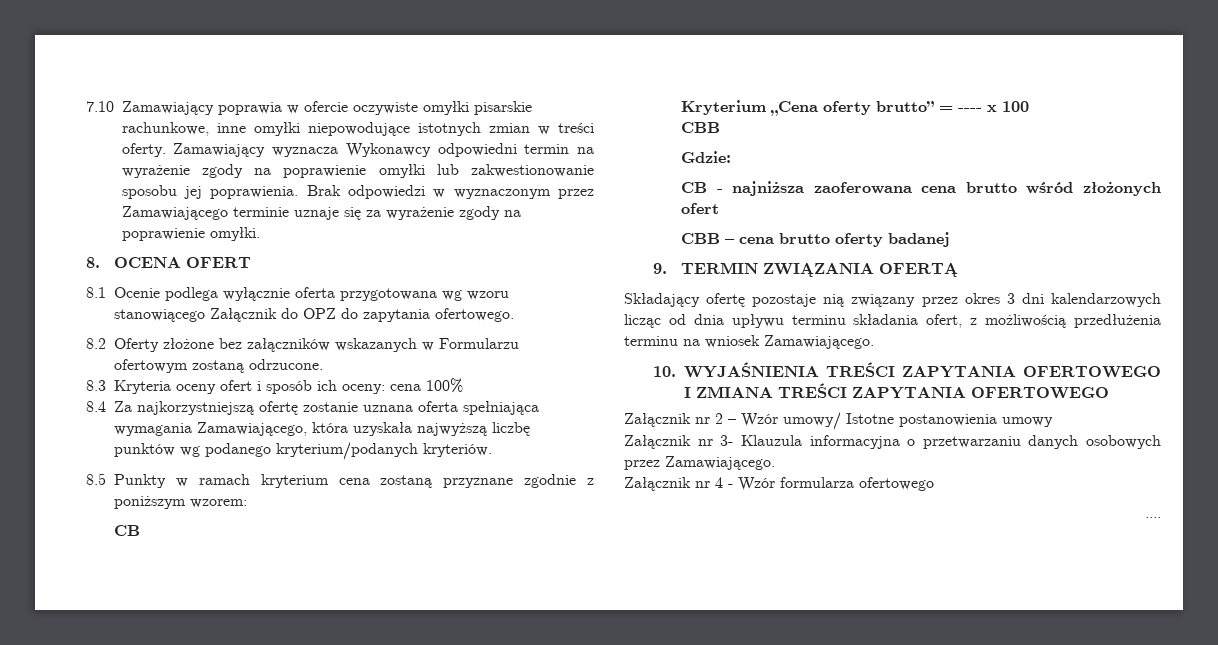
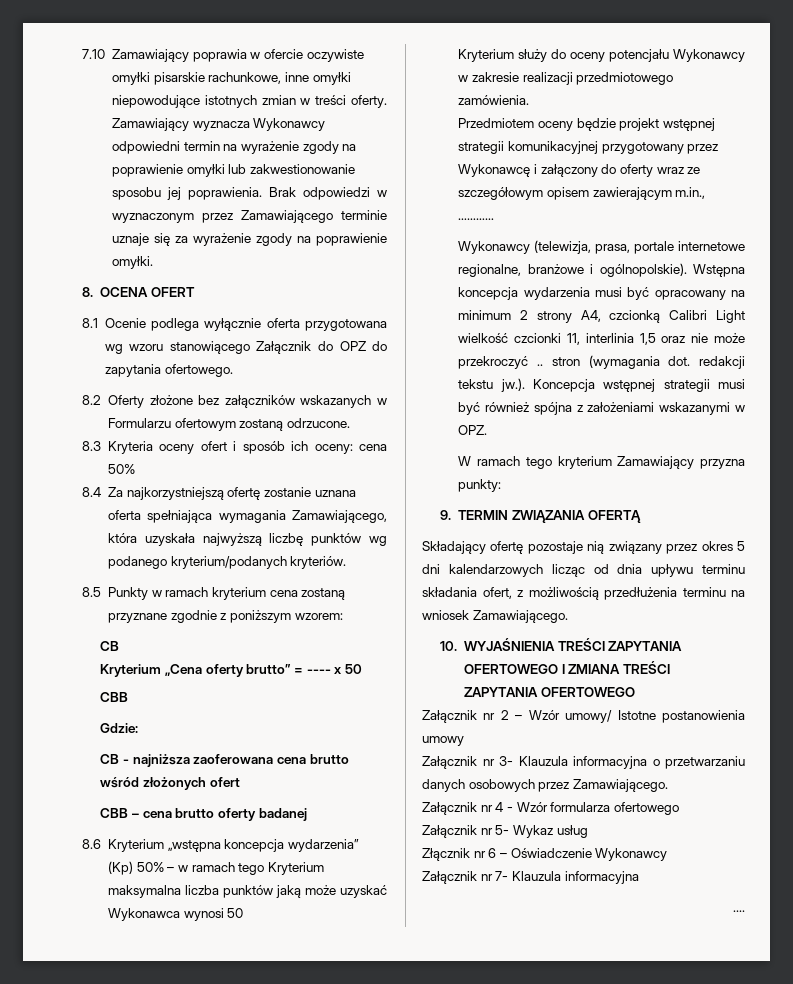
[426,378,464,393] 100% -> [107,464,135,474] 50%
[1002,101,1030,112] 100 -> [344,664,362,674] 50
(951, 239) none -> [82,839,359,852] [107,861,324,875] [107,885,387,898] [107,908,244,921] [458,49,745,62] [458,72,674,85] [458,95,530,105] [458,118,716,131] [458,141,719,154] [458,164,701,177] [458,187,706,200] [458,218,495,220] [458,240,745,254] [458,263,745,277] [458,287,745,300] [458,310,745,323] [458,333,745,345] [458,355,745,369] [458,378,745,392] [458,402,745,415] [458,425,488,435] [458,456,745,469] [458,479,502,492] // 8.6 Kryterium „wstępna koncepcja wydarzenia” (Kp) 50% – w ramach tego Kryterium maksymalna liczba punktów jaką może uzyskać Wykonawca wynosi 50 // Kryterium służy do oceny potencjału Wykonawcy w zakresie realizacji przedmiotowego zamówienia. // Przedmiotem oceny będzie projekt wstępnej strategii komunikacyjnej przygotowany przez Wykonawcę i załączony do oferty wraz ze szczegółowym opisem zawierającym m.in., ………… // Wykonawcy (telewizja, prasa, portale internetowe regionalne, branżowe i ogólnopolskie). Wstępna koncepcja wydarzenia musi być opracowany na minimum 2 strony A4, czcionką Calibri Light wielkość czcionki 11, interlinia 1,5 oraz nie może przekroczyć .. stron (wymagania dot. redakcji tekstu jw.). Koncepcja wstępnej strategii musi być również spójna z założeniami wskazanymi w OPZ. // W ramach tego kryterium Zamawiający przyzna punkty:
[1006,293,1015,304] 3 -> [737,541,745,551] 5
(934, 484) none -> [422,825,588,838] [422,848,668,861] [422,871,639,884] // Załącznik nr 5- Wykaz usług // Złącznik nr 6 – Oświadczenie Wykonawcy // Załącznik nr 7- Klauzula informacyjna

